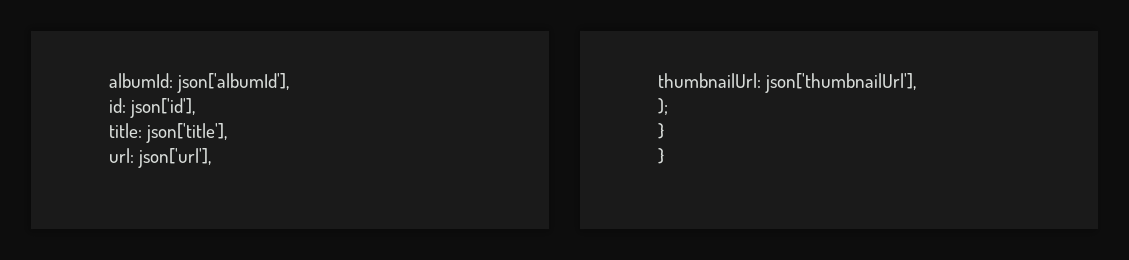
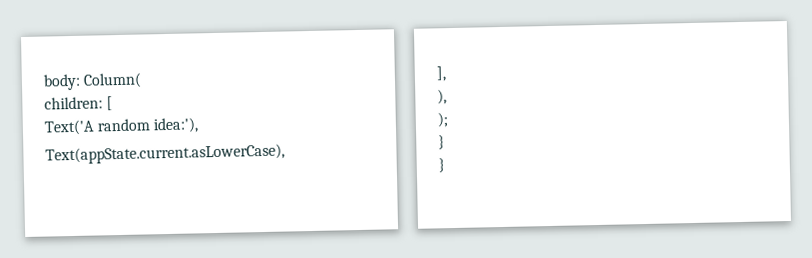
[109,73,290,93] [109,98,196,118] [109,123,228,143] [109,148,212,168] [658,73,917,93] albumId: json['albumId'], // id: json['id'], // title: json['title'], // url: json['url'], // thumbnailUrl: json['thumbnailUrl'], -> [43,72,143,91] [44,96,114,111] [44,117,200,136] [45,143,285,165] [436,66,447,82] [437,89,447,105] body: Column( // children: [ // Text('A random idea:'), // Text(appState.current.asLowerCase), // ], // ),

